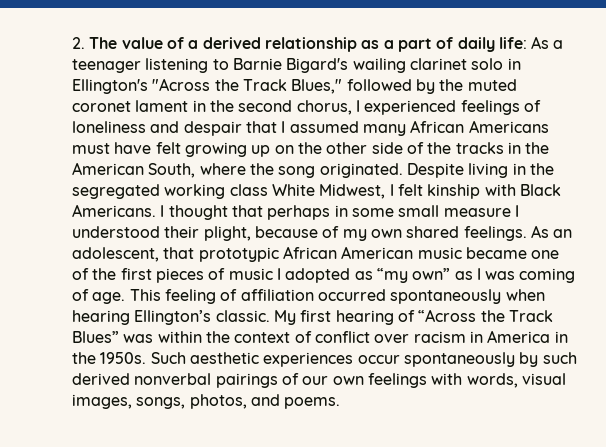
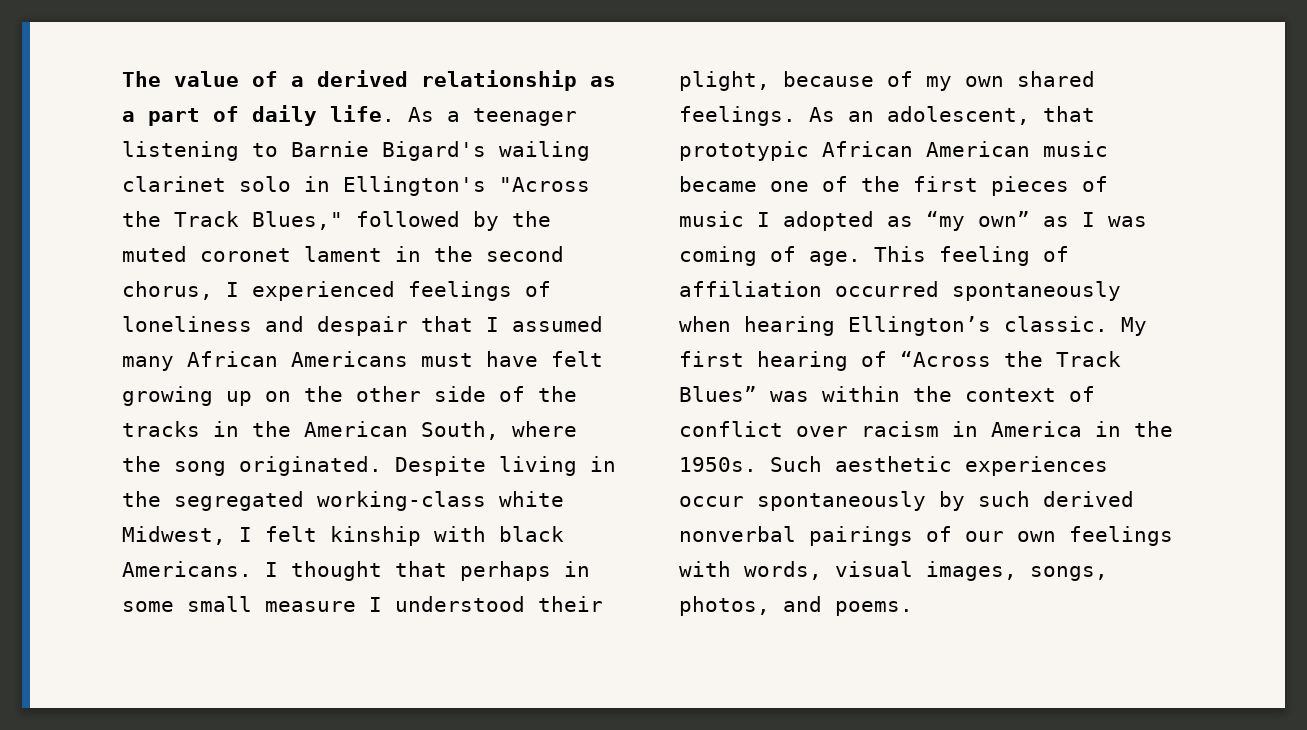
[72,37,85,49] 2. -> (122, 79) none
[498,37,527,49] life: -> [330,105,395,122] life.
[164,184,315,199] working class White -> [317,491,564,511] working-class white
[519,184,561,196] Black -> [499,526,564,542] black

